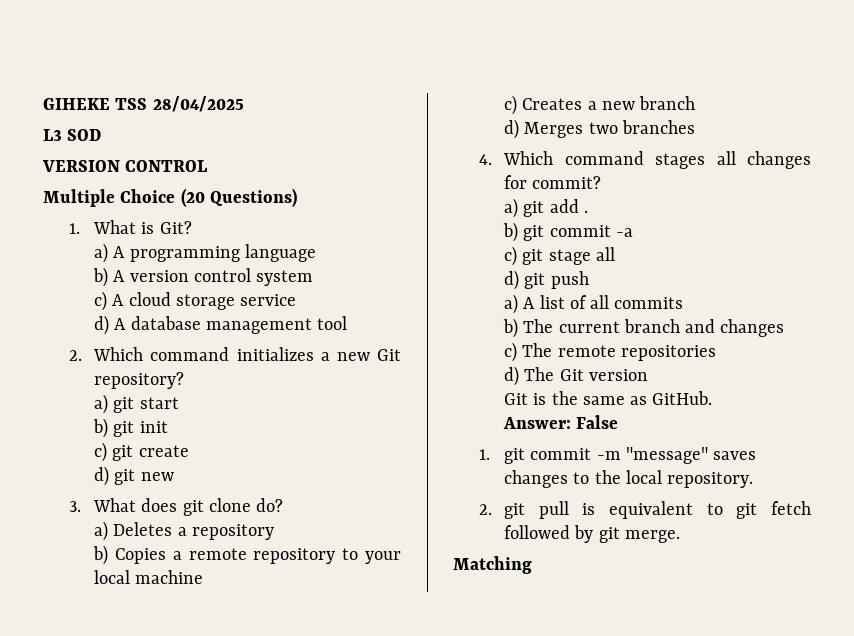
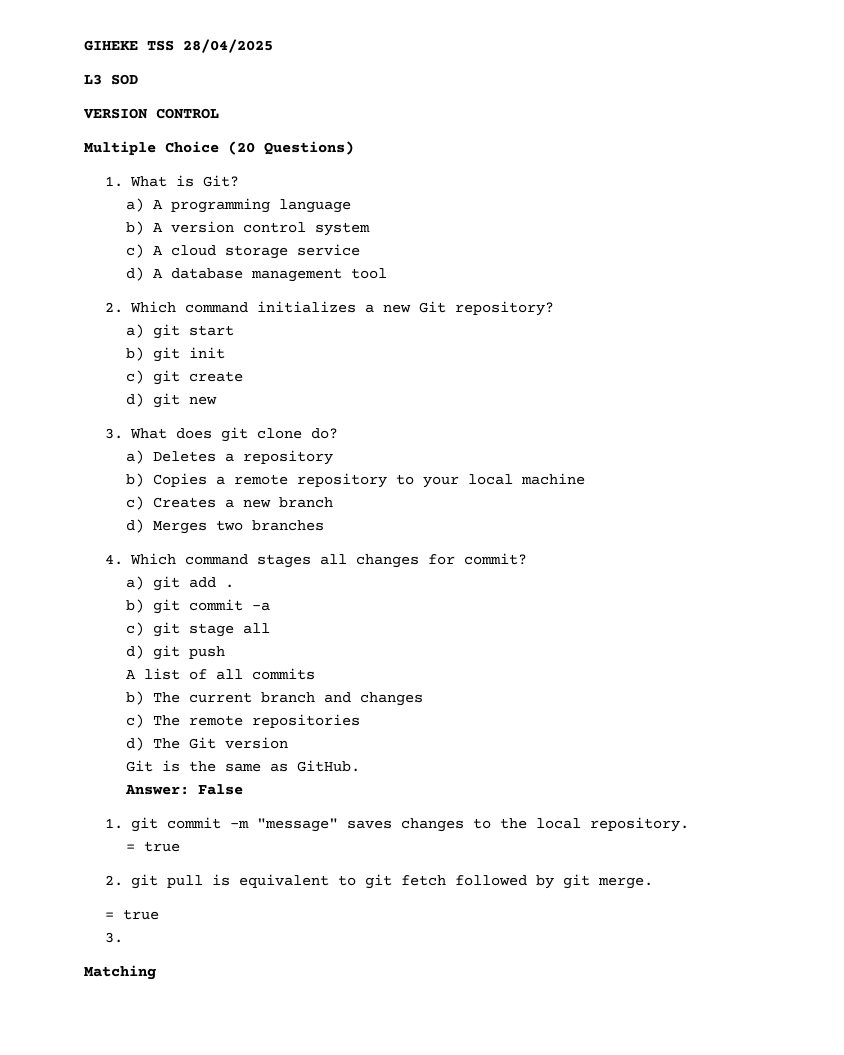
[504,294,519,314] a) -> (225, 652) none
(754, 480) none -> [125,841,180,852] // = true
(680, 536) none -> [104,909,159,920] [104,932,123,943] // = true // 3.

